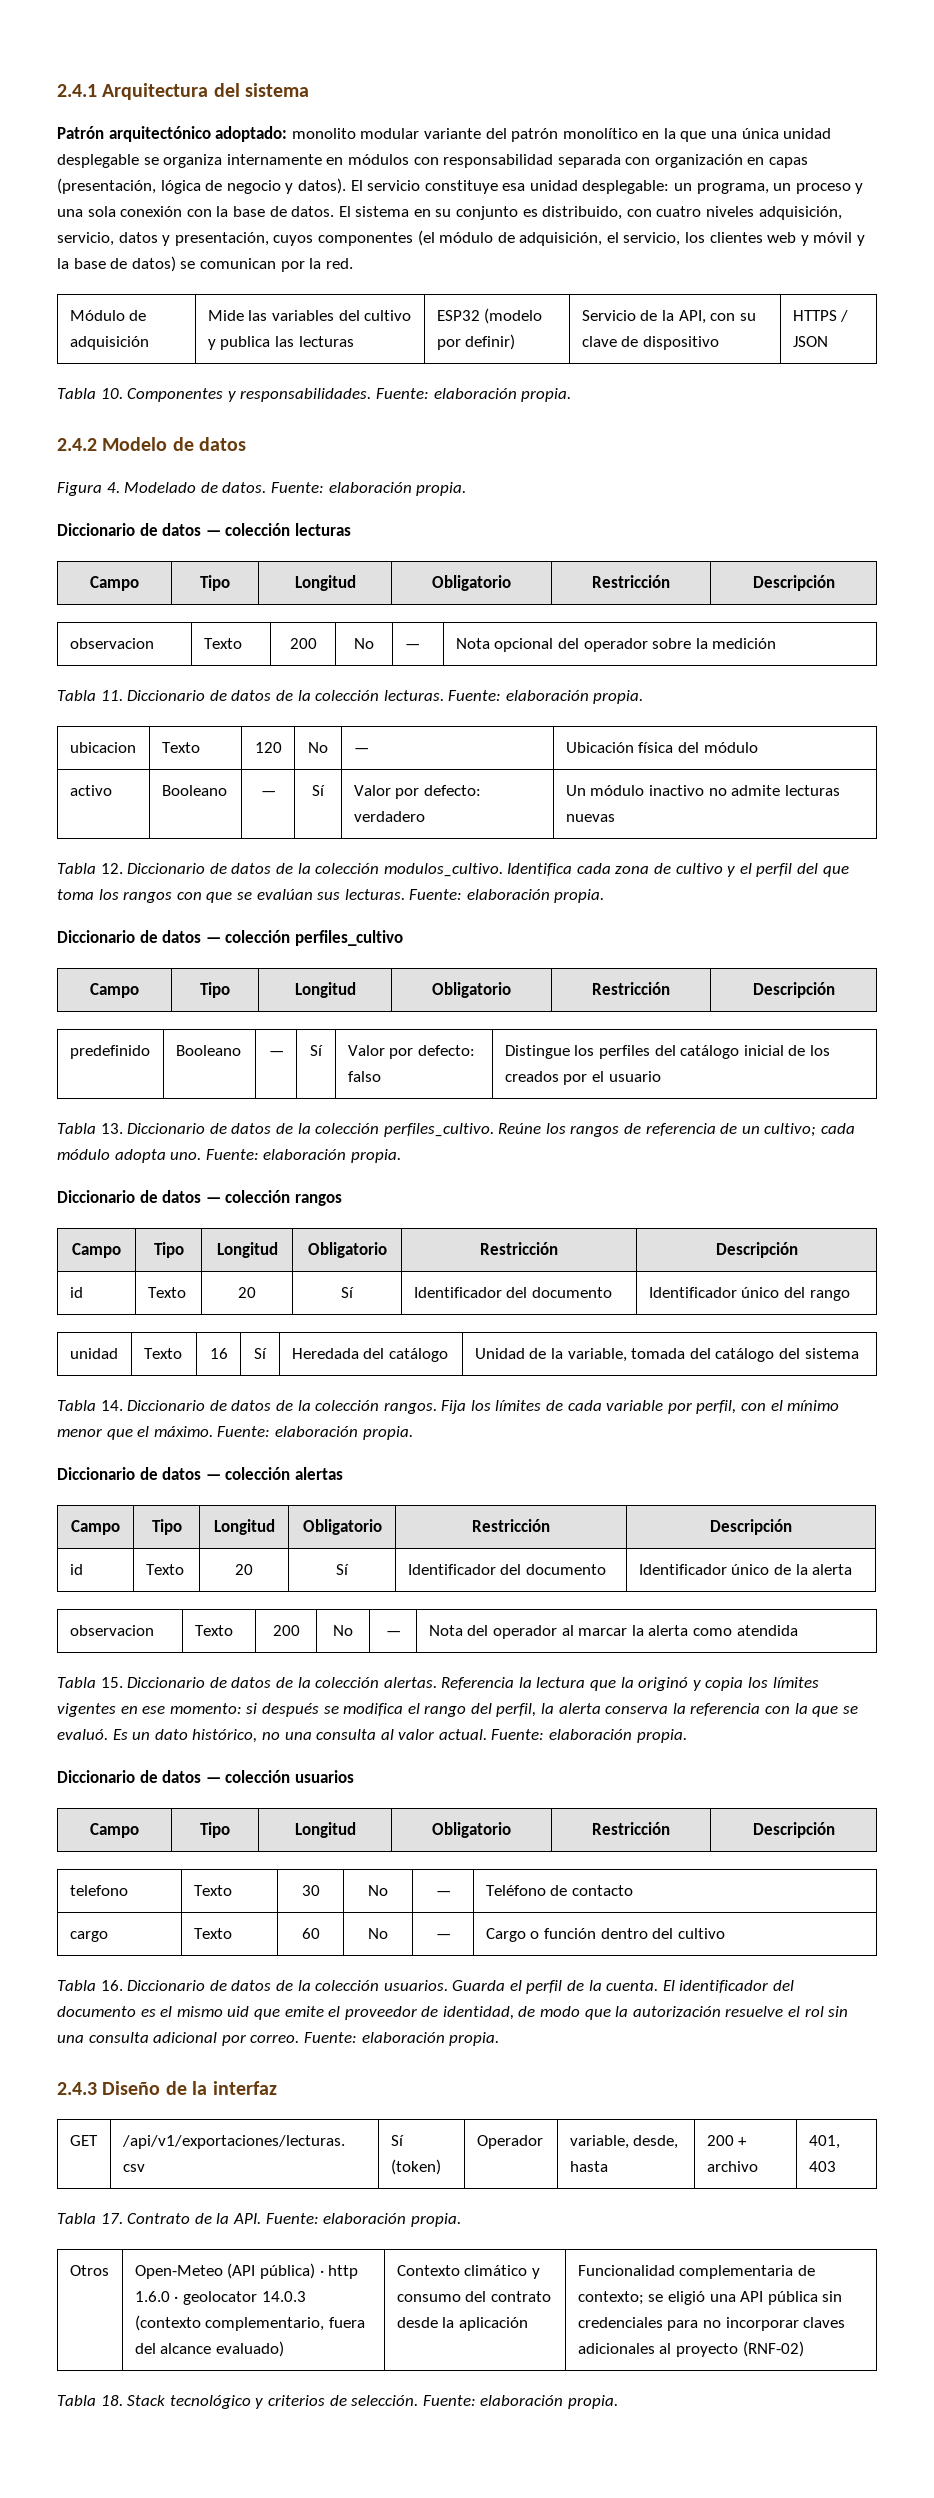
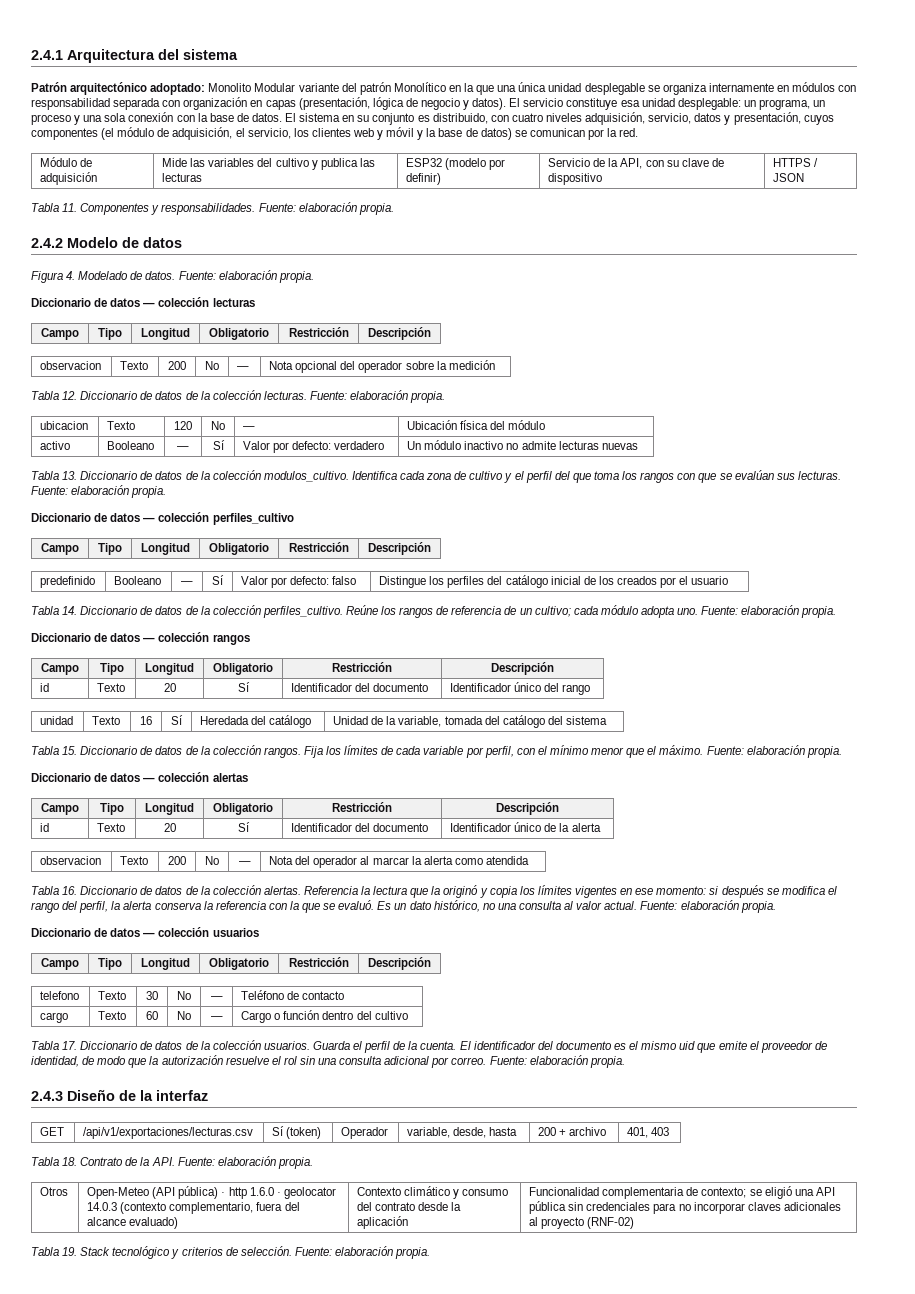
[291,128,420,139] monolito modular -> [208,83,296,92] Monolito Modular
[562,128,638,139] monolítico -> [393,82,446,92] Monolítico
[100,388,123,399] 10. -> [62,203,78,212] 11.
[100,690,123,701] 11. -> [62,391,78,400] 12.
[100,863,123,874] 12. -> [62,471,78,480] 13.
[100,1123,123,1134] 13. -> [62,606,78,615] 14.
[100,1400,123,1411] 14. -> [62,746,78,755] 15.
[100,1677,123,1688] 15. -> [62,886,78,895] 16.
[100,1980,123,1991] 16. -> [62,1041,78,1050] 17.
[100,2213,123,2224] 17. -> [62,1157,78,1166] 18.
[100,2395,123,2406] 18. -> [62,1247,78,1256] 19.

